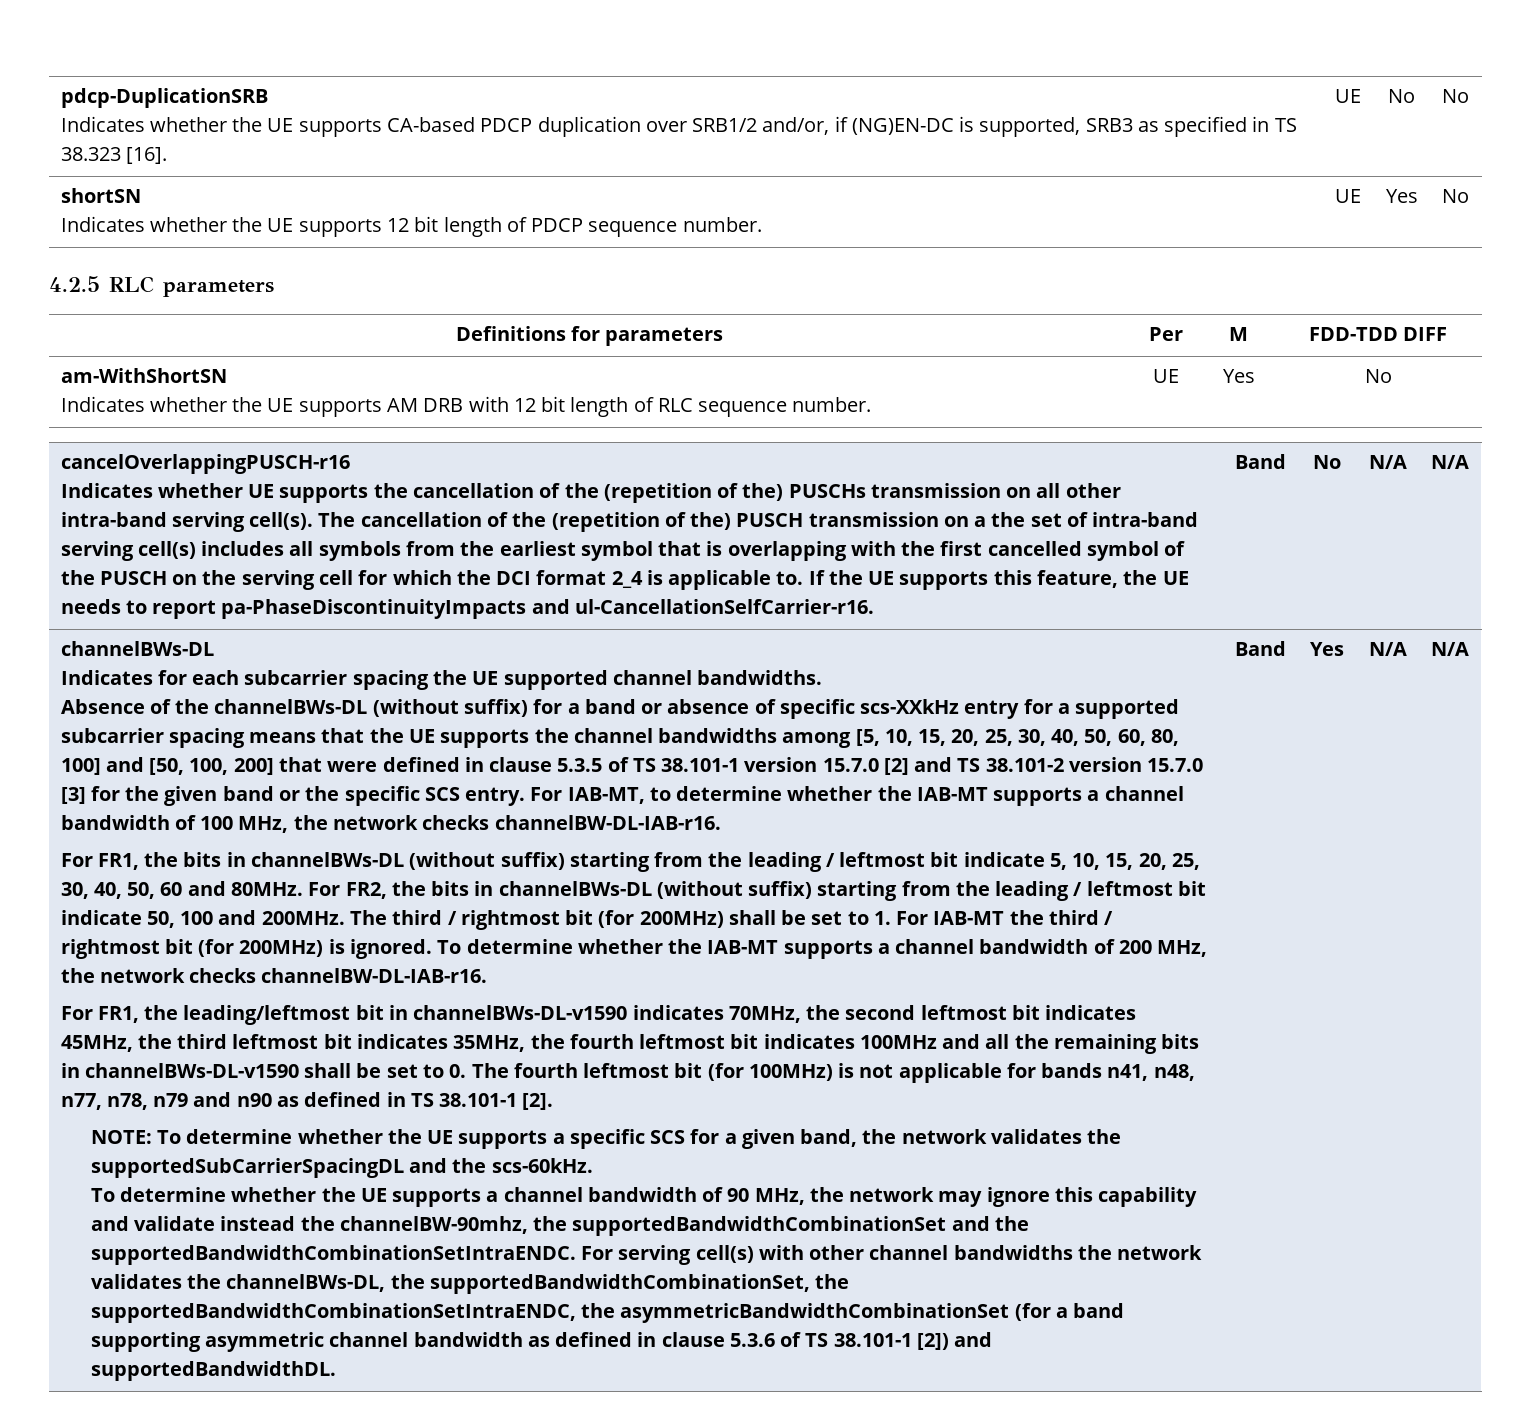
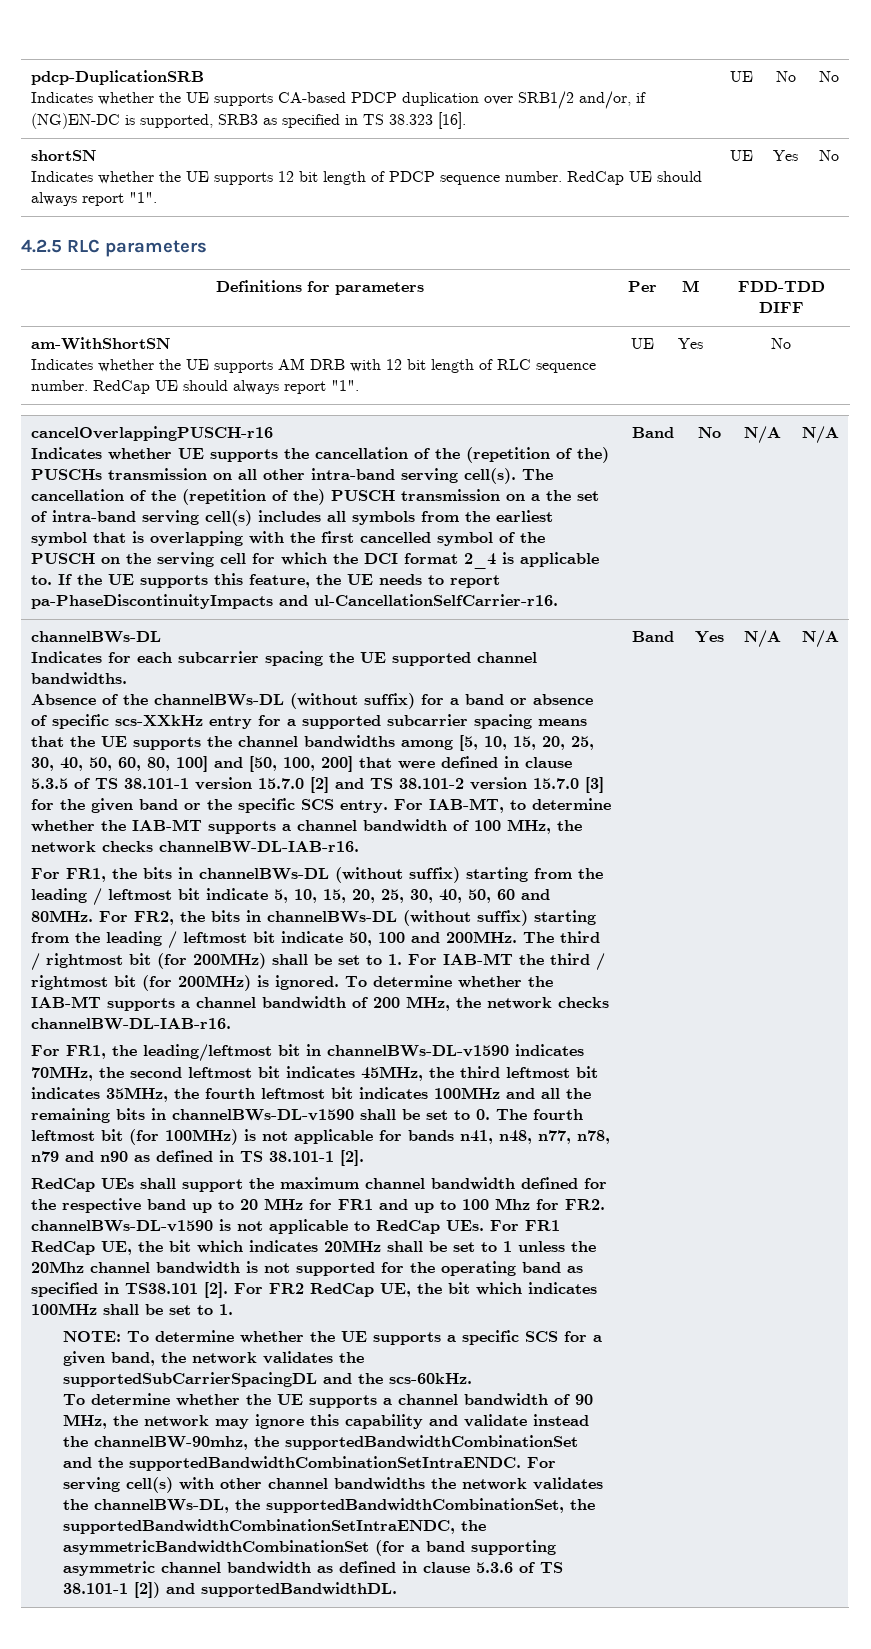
(762, 224) none -> [566,171,702,185] [30,192,157,206] RedCap UE should always report "1".
(872, 404) none -> [92,380,359,394] RedCap UE should always report "1".
(554, 1101) none -> [30,1177,607,1192] [30,1198,605,1213] [30,1219,560,1234] [30,1240,596,1255] [30,1261,583,1276] [30,1282,597,1298] [30,1303,233,1315] // RedCap UEs shall support the maximum channel bandwidth defined for the respective band up to 20 MHz for FR1 and up to 100 Mhz for FR2. channelBWs-DL-v1590 is not applicable to RedCap UEs. For FR1 RedCap UE, the bit which indicates 20MHz shall be set to 1 unless the 20Mhz channel bandwidth is not supported for the operating band as specified in TS38.101 [2]. For FR2 RedCap UE, the bit which indicates 100MHz shall be set to 1.

